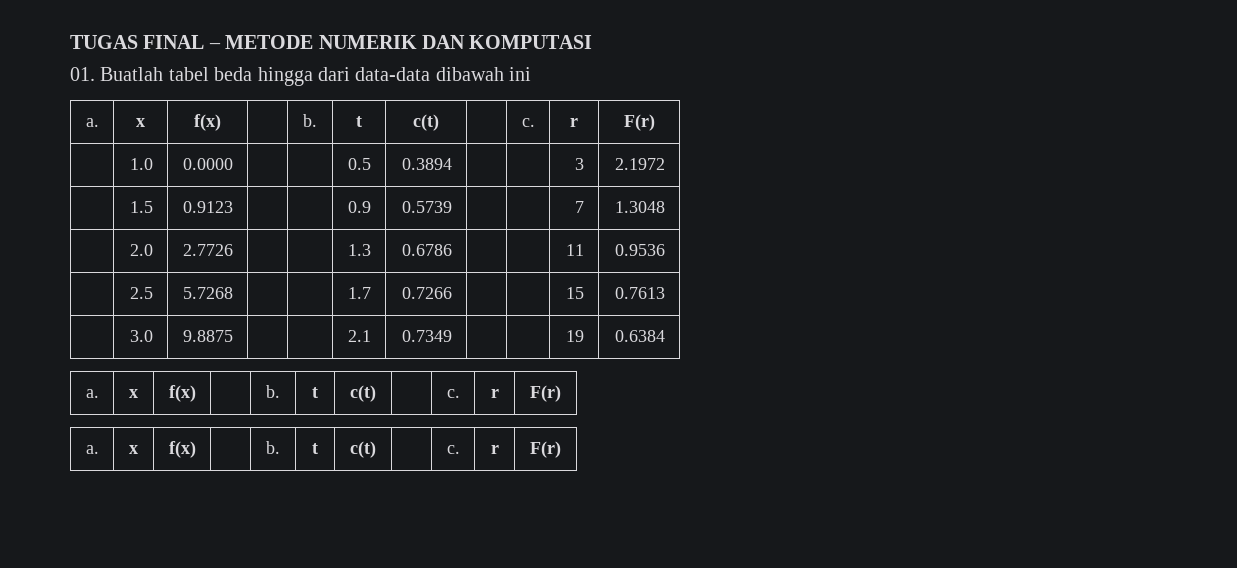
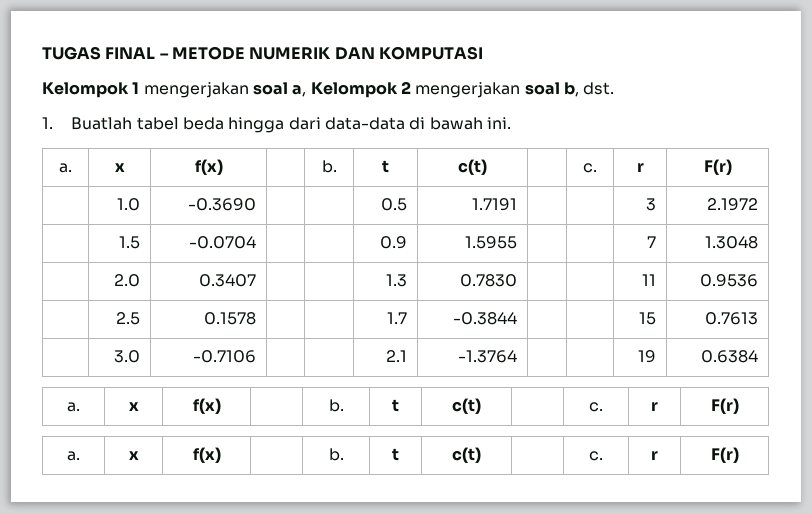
[70,67,95,81] 01. -> [42,81,615,98] [42,117,53,129] Kelompok 1 mengerjakan soal a, Kelompok 2 mengerjakan soal b, dst. // 1.
[435,67,532,81] dibawah ini -> [409,117,511,130] di bawah ini.
[183,158,234,170] 0.0000 -> [187,198,256,211] -0.3690
[402,158,453,170] 0.3894 -> [471,198,517,211] 1.7191
[183,201,234,213] 0.9123 -> [188,236,256,249] -0.0704
[402,201,453,213] 0.5739 -> [464,236,517,249] 1.5955
[183,244,234,256] 2.7726 -> [198,274,256,287] 0.3407
[402,244,453,256] 0.6786 -> [459,274,517,287] 0.7830
[183,287,234,299] 5.7268 -> [203,312,256,325] 0.1578
[402,287,453,299] 0.7266 -> [452,312,517,325] -0.3844
[183,330,234,342] 9.8875 -> [192,350,256,363] -0.7106
[402,330,453,342] 0.7349 -> [457,350,517,363] -1.3764

